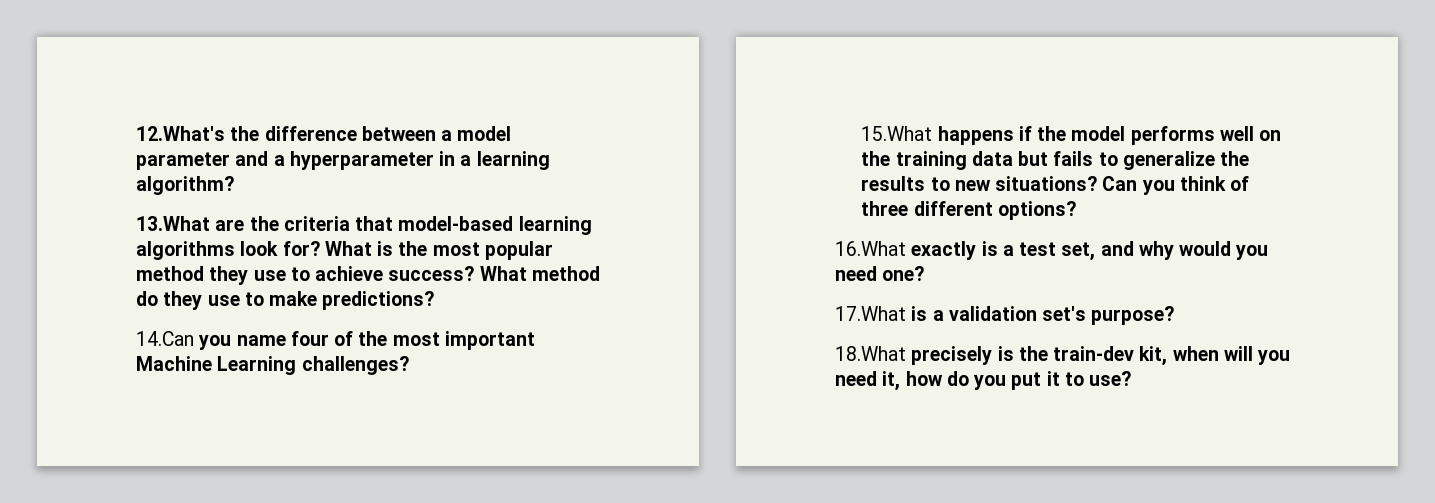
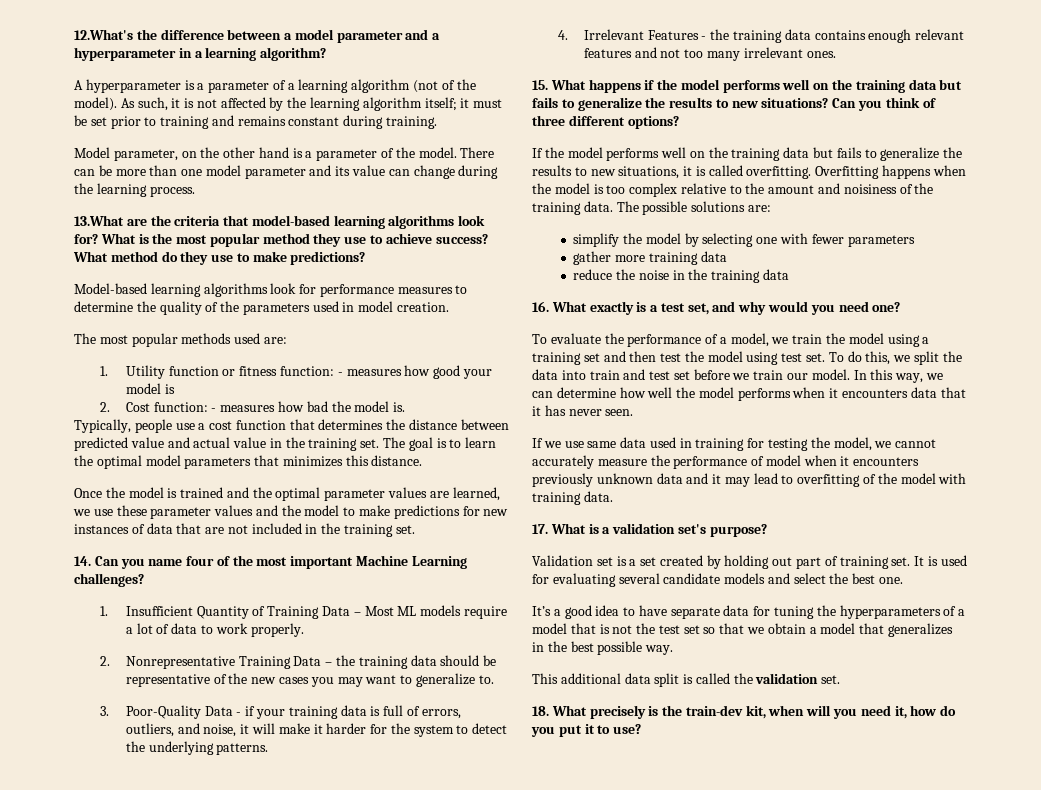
(234, 185) none -> [74,79,476,93] [74,97,503,111] [74,115,438,129] [74,147,495,161] [74,165,499,179] [74,183,195,197] // A hyperparameter is a parameter of a learning algorithm (not of the model). As such, it is not affected by the learning algorithm itself; it must be set prior to training and remains constant during training. // Model parameter, on the other hand is a parameter of the model. There can be more than one model parameter and its value can change during the learning process.
[136,331,194,346] 14.Can -> [74,283,468,297] [74,301,450,315] [74,333,287,347] [99,365,492,379] [125,383,175,394] [99,401,406,412] [74,419,509,433] [74,437,497,451] [74,455,423,469] [74,487,500,501] [73,505,509,519] [74,523,415,537] [74,556,119,566] Model-based learning algorithms look for performance measures to determine the quality of the parameters used in model creation. // The most popular methods used are: // 1. Utility function or fitness function: - measures how good your model is // 2. Cost function: - measures how bad the model is. // Typically, people use a cost function that determines the distance between predicted value and actual value in the training set. The goal is to learn the optimal model parameters that minimizes this distance. // Once the model is trained and the optimal parameter values are learned, we use these parameter values and the model to make predictions for new instances of data that are not included in the training set. // 14. Can
[861,126,933,141] 15.What -> [99,605,507,619] [125,623,304,637] [99,655,497,669] [125,673,494,687] [99,705,461,719] [125,723,508,737] [125,741,269,755] [557,29,965,43] [583,47,836,61] [532,79,586,90] 1. Insufficient Quantity of Training Data – Most ML models require a lot of data to work properly. // 2. Nonrepresentative Training Data – the training data should be representative of the new cases you may want to generalize to. // 3. Poor-Quality Data - if your training data is full of errors, outliers, and noise, it will make it harder for the system to detect the underlying patterns. // 4. Irrelevant Features - the training data contains enough relevant features and not too many irrelevant ones. // 15. What
[835,241,906,256] 16.What -> [532,147,963,161] [532,165,966,179] [532,183,934,197] [532,201,771,215] [573,233,915,247] [573,251,727,265] [573,269,789,283] [532,301,587,312] If the model performs well on the training data but fails to generalize the results to new situations, it is called overfitting. Overfitting happens when the model is too complex relative to the amount and noisiness of the training data. The possible solutions are: // simplify the model by selecting one with fewer parameters // gather more training data // reduce the noise in the training data // 16. What
[835,306,906,321] 17.What -> [532,333,930,347] [532,351,962,365] [532,369,943,383] [532,387,966,401] [532,405,634,416] [532,437,937,451] [532,455,920,469] [532,473,967,487] [532,491,613,505] [532,523,586,534] To evaluate the performance of a model, we train the model using a training set and then test the model using test set. To do this, we split the data into train and test set before we train our model. In this way, we can determine how well the model performs when it encounters data that it has never seen. // If we use same data used in training for testing the model, we cannot accurately measure the performance of model when it encounters previously unknown data and it may lead to overfitting of the model with training data. // 17. What
[835,346,906,361] 18.What -> [532,555,967,569] [532,573,904,587] [532,605,966,619] [532,623,953,637] [532,641,674,655] [532,673,841,687] [532,705,587,716] Validation set is a set created by holding out part of training set. It is used for evaluating several candidate models and select the best one. // It’s a good idea to have separate data for tuning the hyperparameters of a model that is not the test set so that we obtain a model that generalizes in the best possible way. // This additional data split is called the validation set. // 18. What

